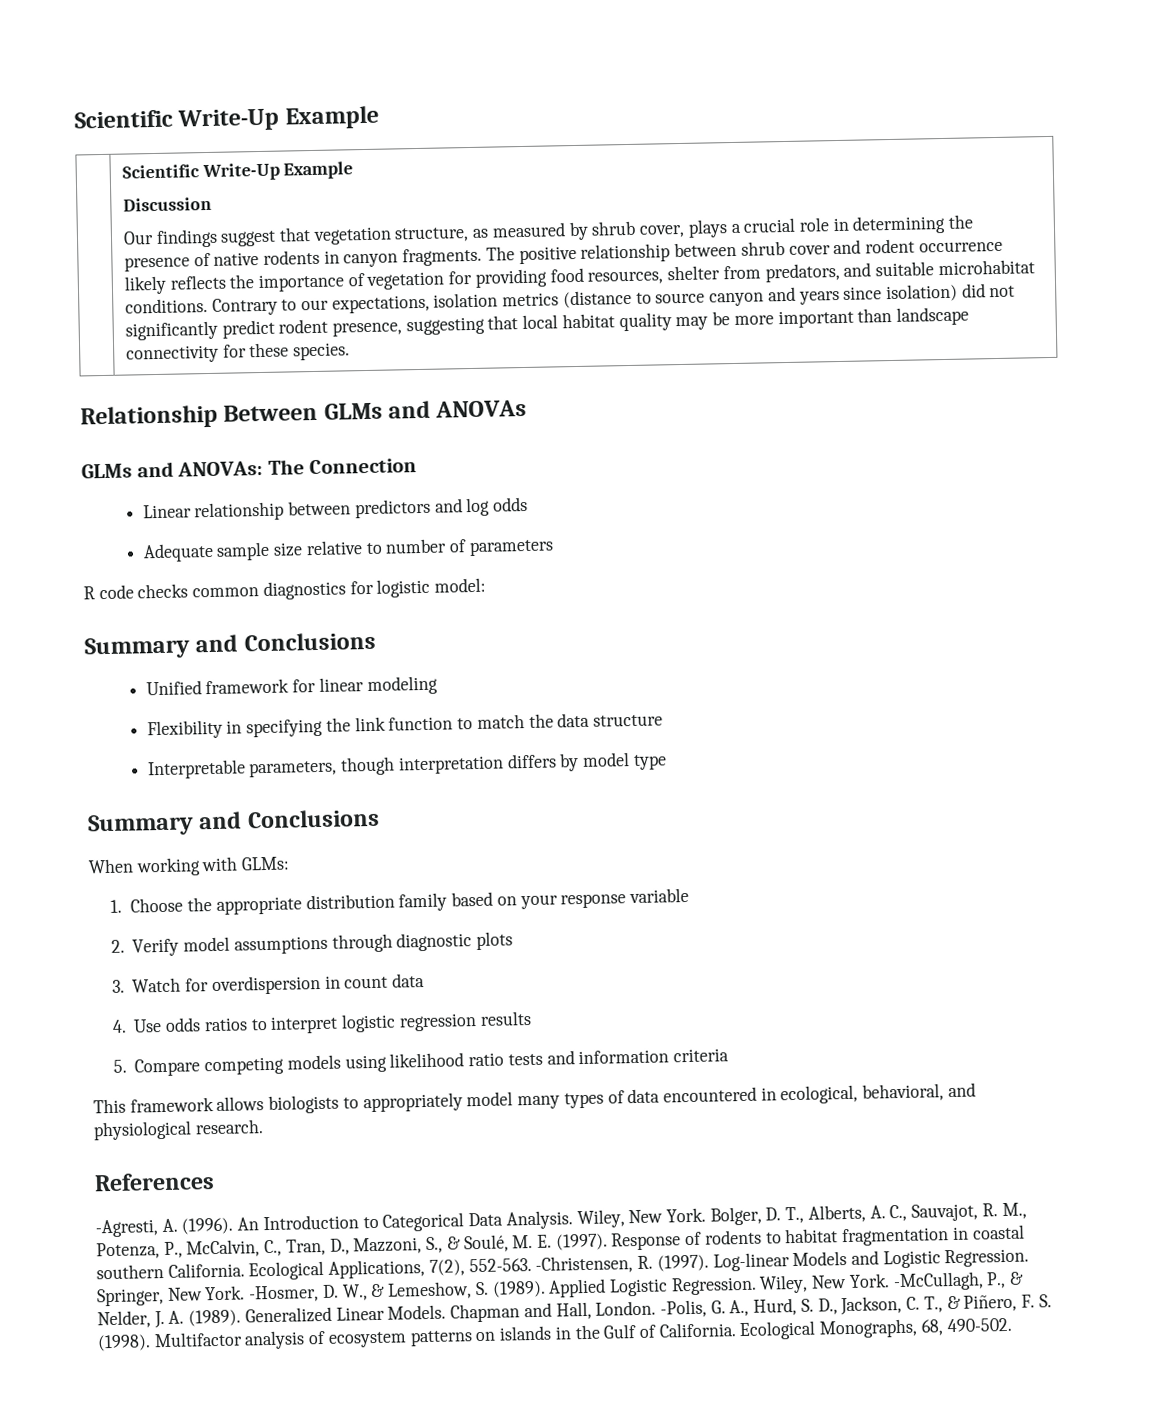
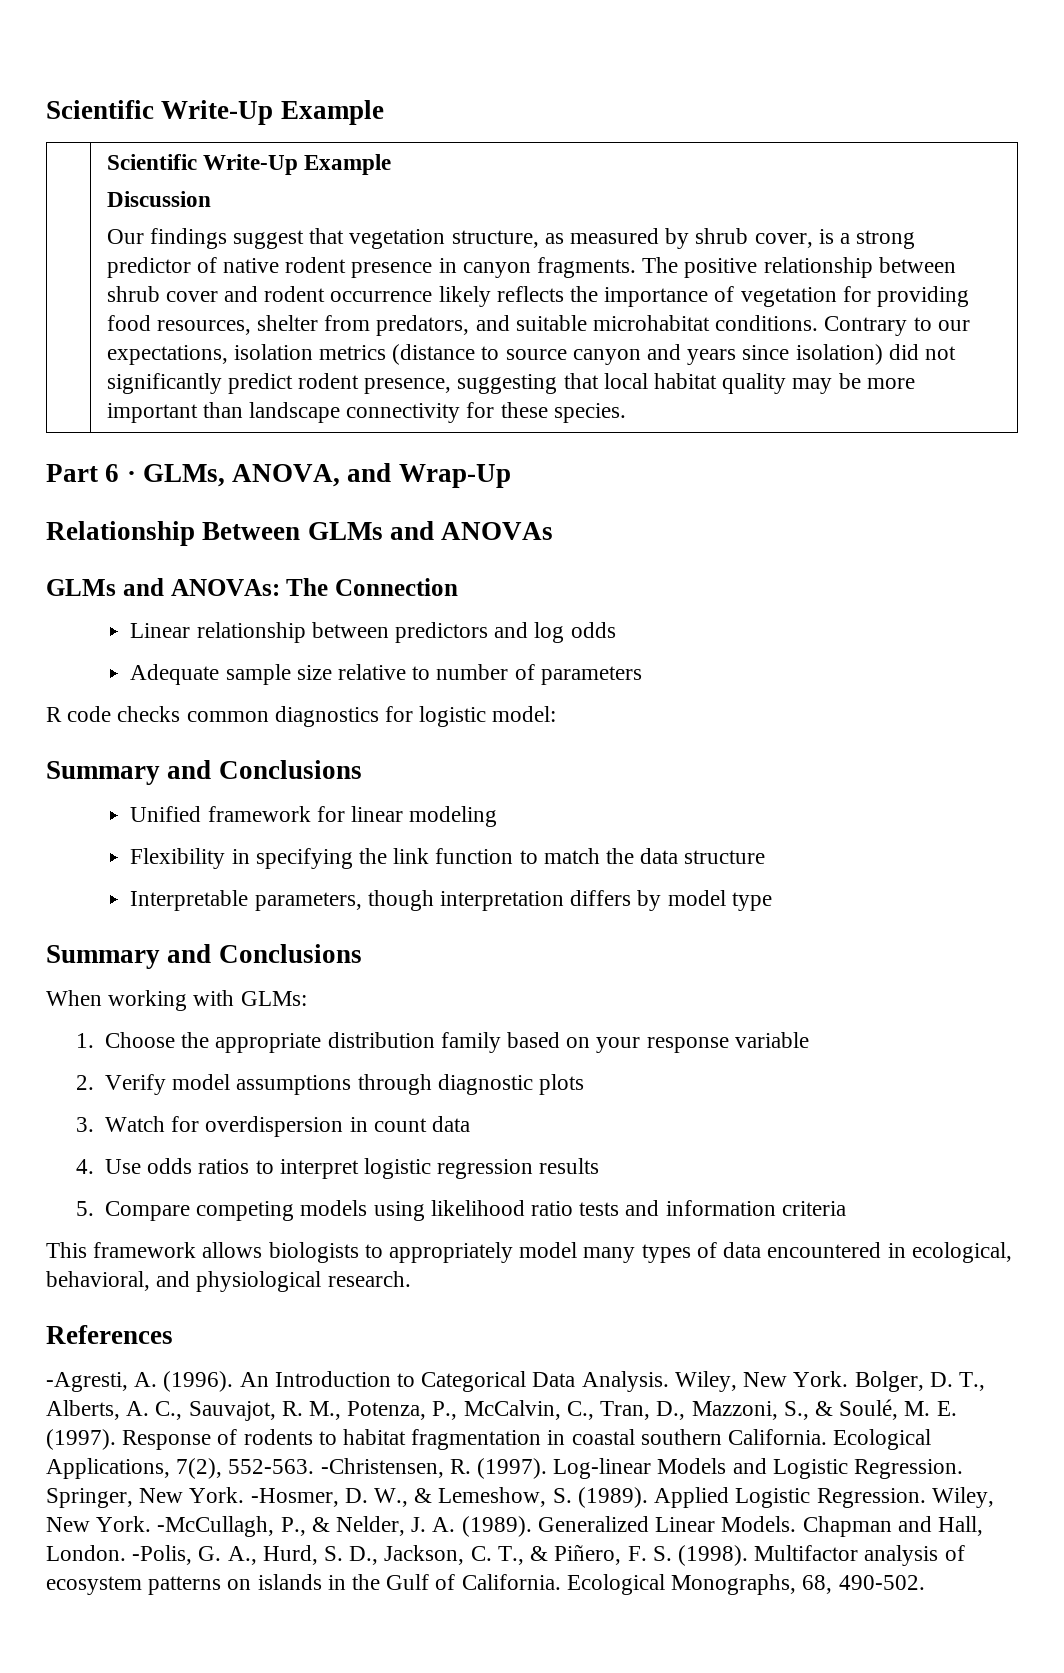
[687,214,974,238] [123,249,320,272] plays a crucial role in determining the presence of native rodents -> [818,229,916,249] [106,257,433,278] is a strong predictor of native rodent presence
(350, 351) none -> [46,463,511,488] // Part 6 · GLMs, ANOVA, and Wrap-Up

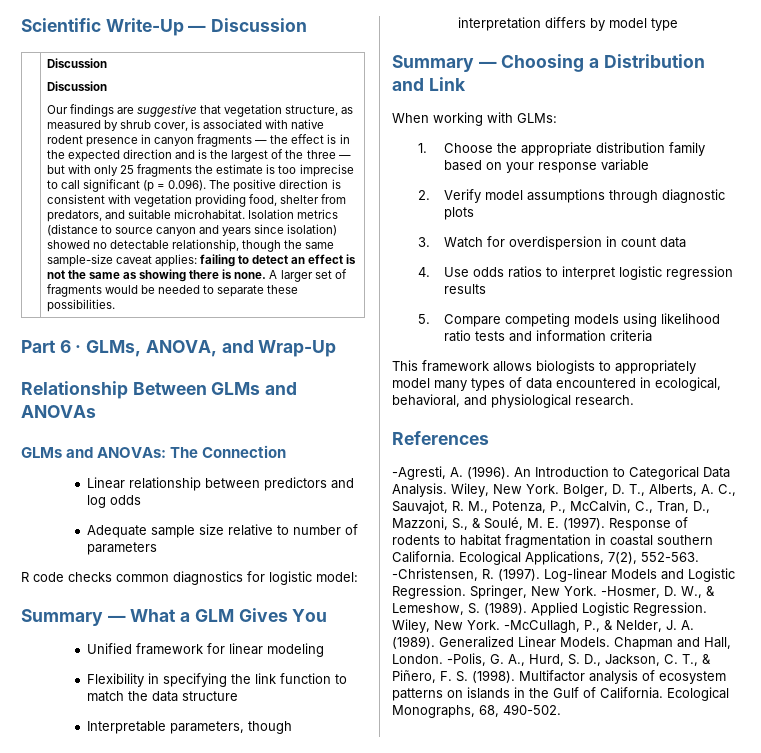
[46,100,384,125] [106,154,391,175] Scientific Write-Up Example // | Scientific Write-Up Example -> [21,18,308,36] [46,58,107,68] Scientific Write-Up — Discussion // | Discussion
[232,230,304,249] suggest -> [116,104,197,117] are suggestive
[840,230,916,249] [106,257,217,278] a strong predictor of -> [203,119,289,129] associated with
[536,257,956,278] [106,286,970,307] [106,315,251,335] fragments. The positive relationship between shrub cover and rodent occurrence likely reflects the importance of vegetation for providing food resources, -> [196,134,350,147] [46,149,351,162] [46,164,354,177] [46,179,341,192] [46,194,277,207] fragments — the effect is in the expected direction and is the largest of the three — but with only 25 fragments the estimate is too imprecise to call significant (p = 0.096). The positive direction is consistent with vegetation providing food,
[592,315,970,336] [106,344,313,365] microhabitat conditions. Contrary to our expectations, isolation -> [173,209,294,219] microhabitat. Isolation
[888,344,957,360] [106,373,915,394] [106,402,626,423] did not significantly predict rodent presence, suggesting that local habitat quality may be more important than landscape connectivity for these species. -> [46,239,335,252] [46,254,357,267] [46,269,347,282] [46,284,299,297] [46,299,115,312] showed no detectable relationship, though the same sample-size caveat applies: failing to detect an effect is not the same as showing there is none. A larger set of fragments would be needed to separate these possibilities.
[167,760,362,779] and Conclusions -> [107,608,328,622] — What a GLM Gives You
[167,944,362,963] and Conclusions -> [478,54,705,72] [392,77,466,91] — Choosing a Distribution and Link

